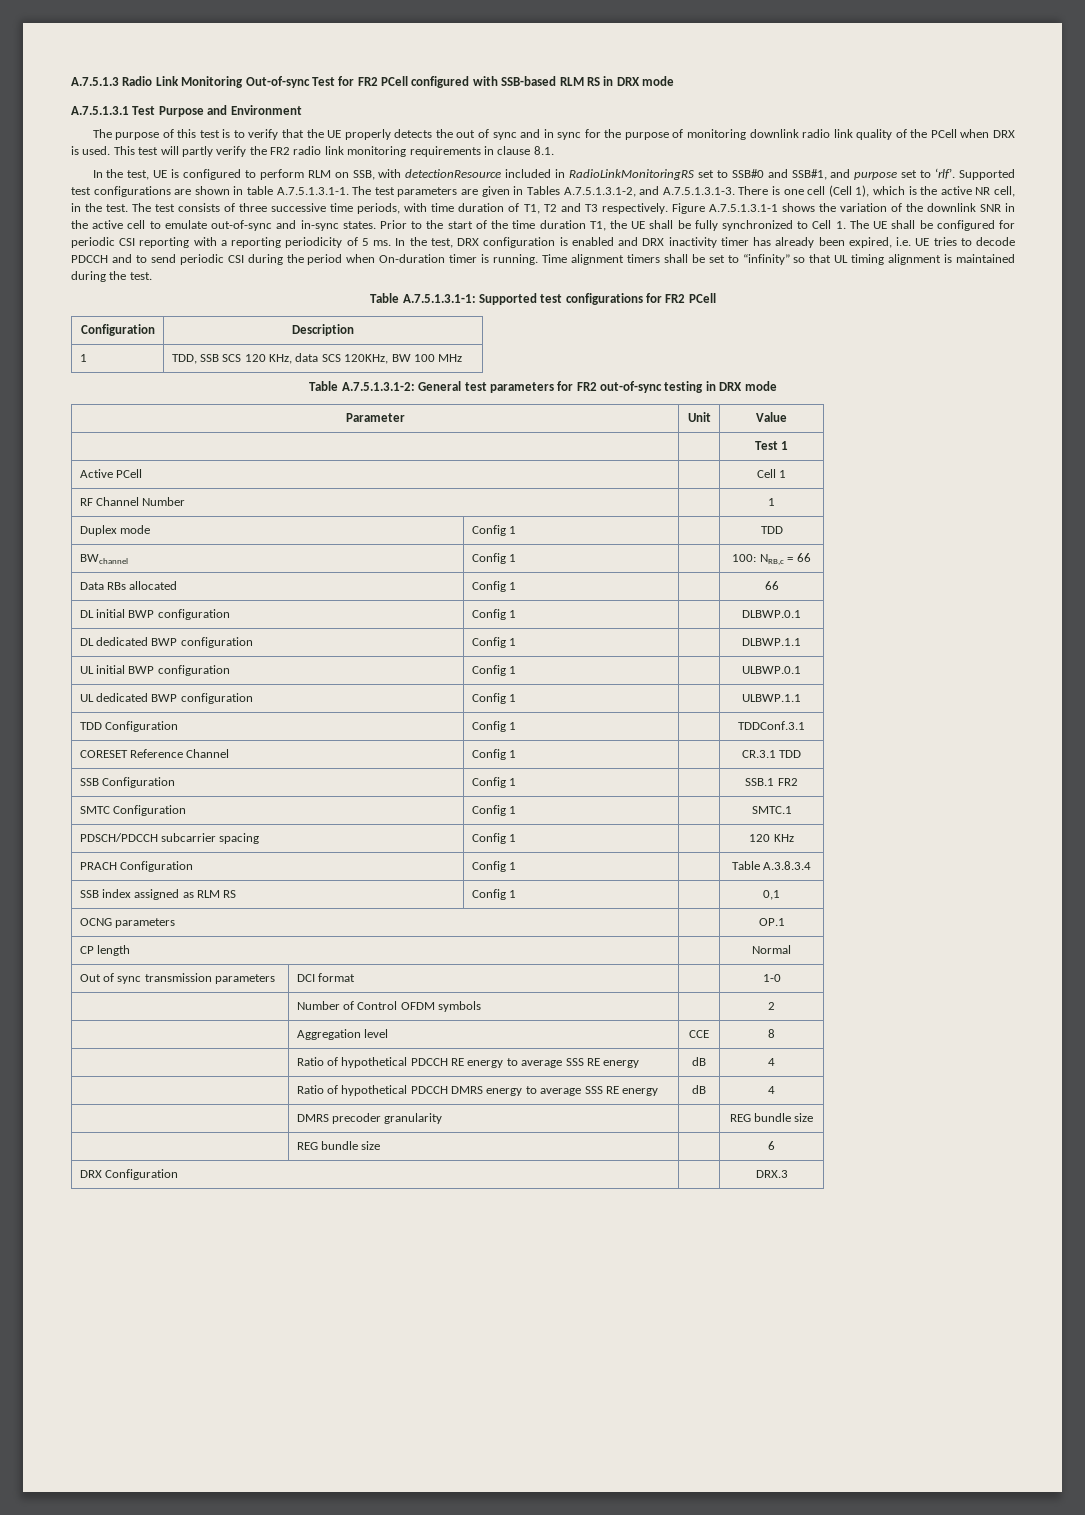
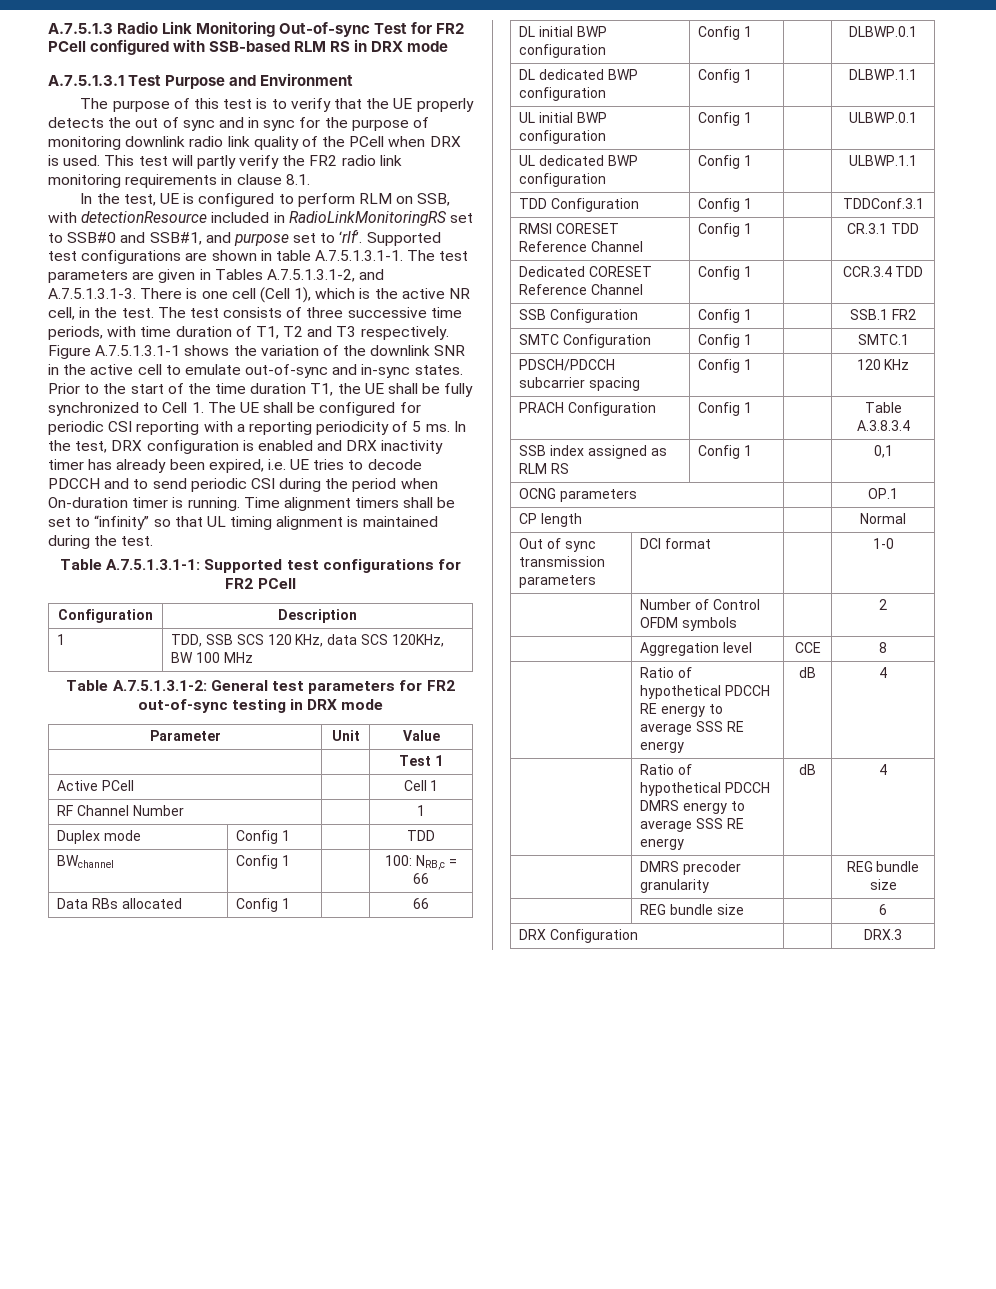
(805, 725) none -> [519,223,553,234] RMSI
(802, 754) none -> [519,266,653,277] [519,284,644,295] [698,266,753,280] [842,266,924,277] // Dedicated CORESET Reference Channel | Config 1 | | CCR.3.4 TDD

